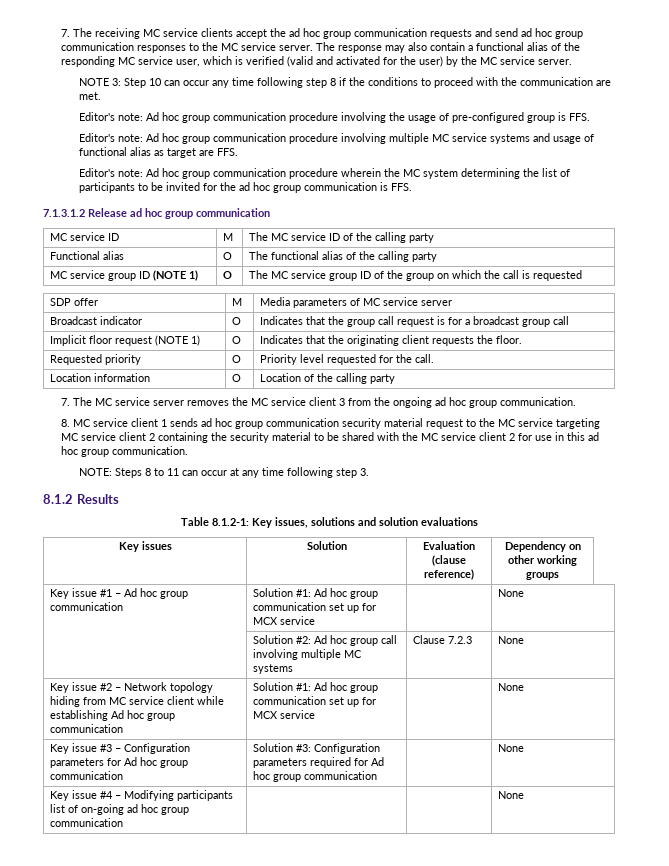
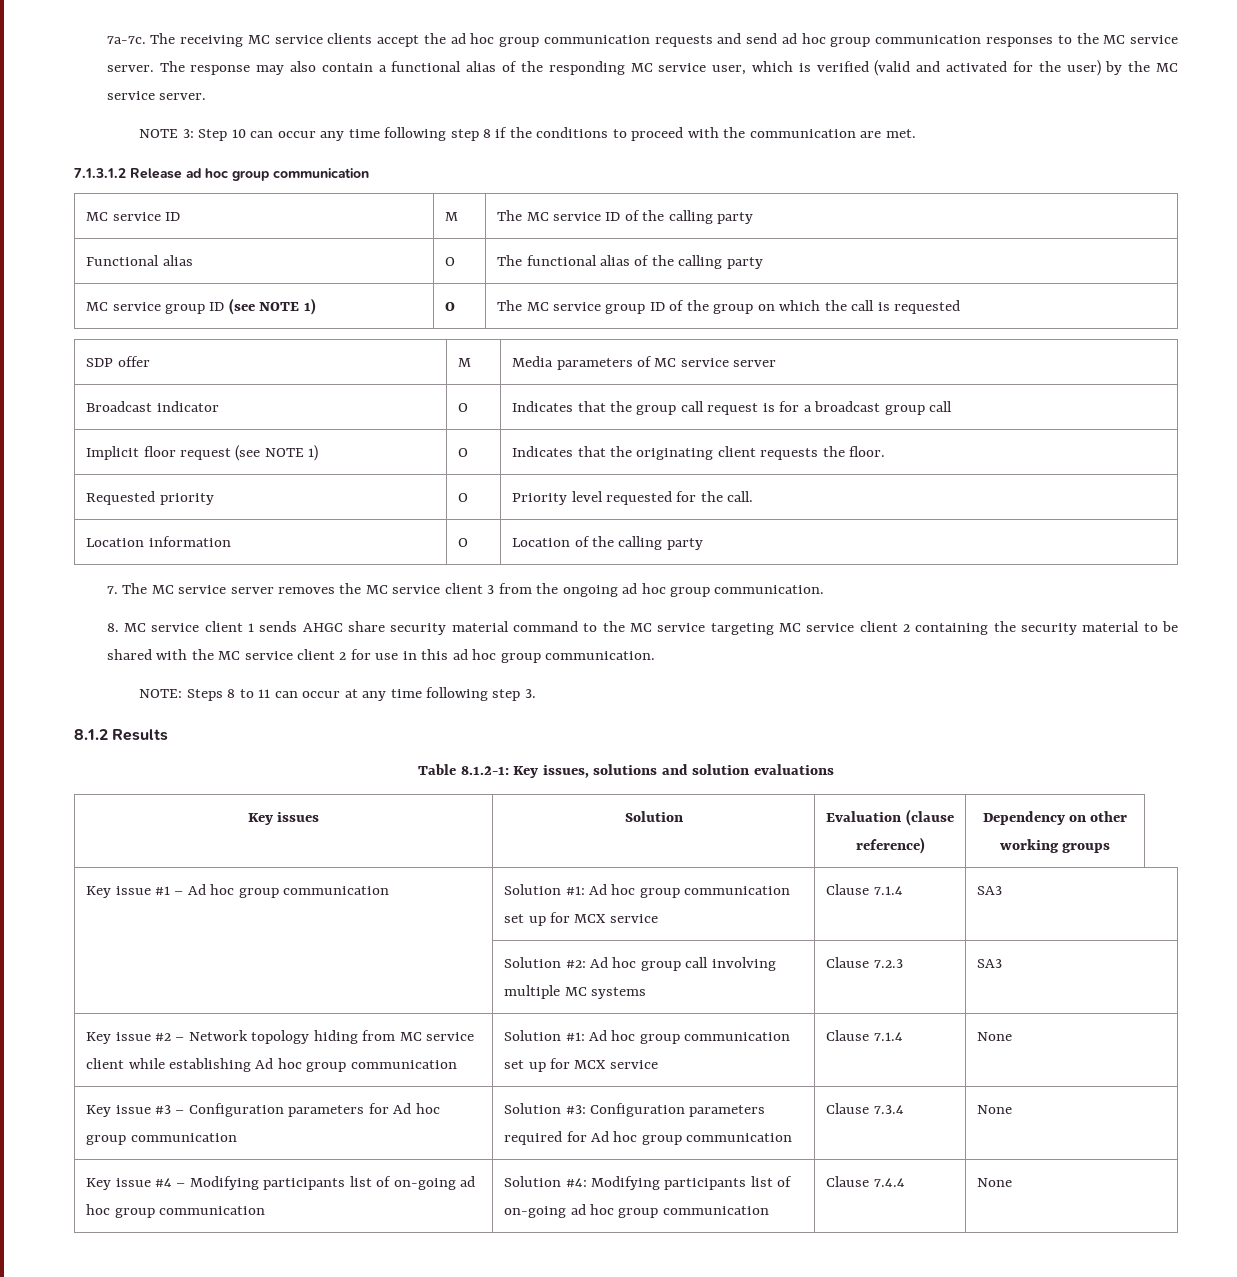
[61,29,71,37] 7. -> [106,36,146,44] 7a-7c.
[79,112,591,123] [79,133,595,144] [79,147,239,158] [79,168,571,179] [79,182,413,193] // Editor's note: Ad hoc group communication procedure involving the usage of pre-configured group is FFS. // Editor's note: Ad hoc group communication procedure involving multiple MC service systems and usage of functional alias as target are FFS. // Editor's note: Ad hoc group communication procedure wherein the MC system determining the list of participants to be invited for the ad hoc group communication is FFS. -> (916, 133) none
[153,270,187,281] (NOTE -> [228,298,300,315] (see NOTE
[155,335,189,346] (NOTE -> [235,445,304,461] (see NOTE
[201,418,464,429] ad hoc group communication security material request -> [302,621,579,635] AHGC share security material command
[498,589,525,597] | None -> [826,884,903,895] [977,886,1003,895] Clause 7.1.4 | SA3
[498,636,525,644] | None -> [977,959,1003,968] | SA3
(316, 714) none -> [826,1030,903,1041] Clause 7.1.4
(378, 775) none -> [826,1103,904,1114] Clause 7.3.4
(124, 822) | -> [504,1176,793,1190] [504,1204,769,1218] [826,1176,905,1187] Solution #4: Modifying participants list of on-going ad hoc group communication | Clause 7.4.4

